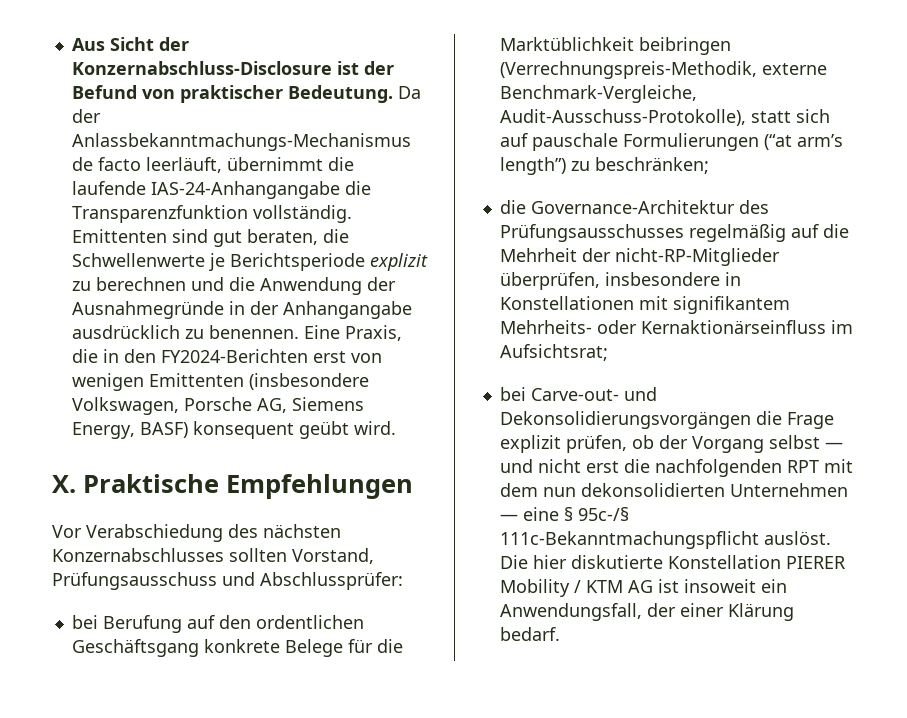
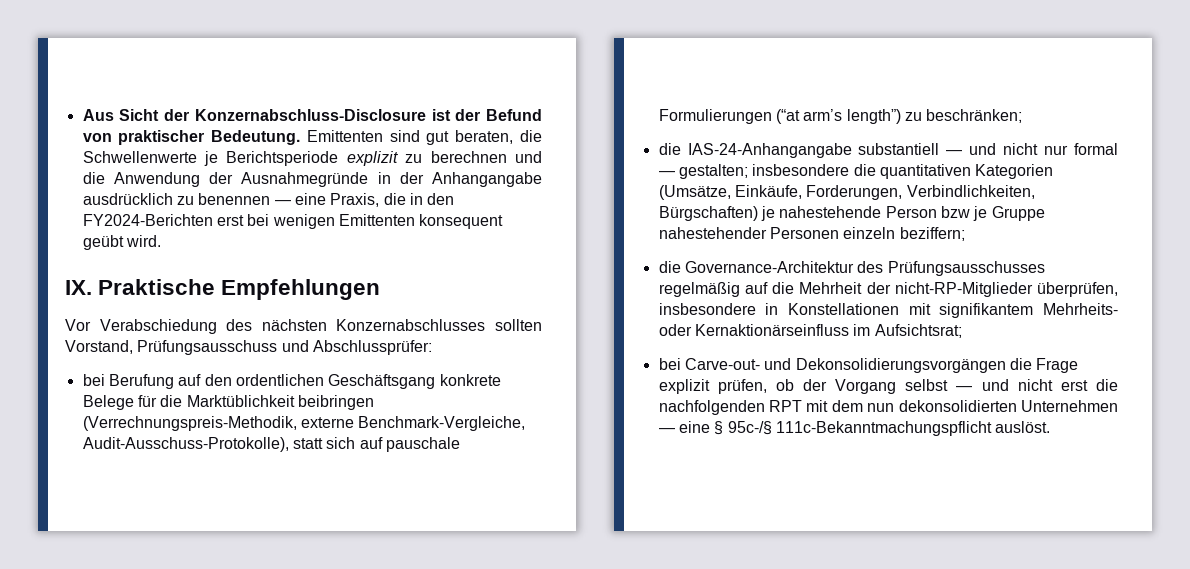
[397,86,421,99] [71,109,101,123] [71,133,411,151] [71,157,354,173] [71,181,371,199] [71,205,352,223] Da der Anlassbekanntmachungs-Mechanismus de facto leerläuft, übernimmt die laufende IAS-24-Anhangangabe die Transparenzfunktion vollständig. -> (301, 137) none
[208,325,340,339] benennen. Eine -> [198,193,326,205] benennen — eine
[350,353,382,363] von -> [247,214,270,226] bei
[248,373,369,390] [71,397,364,415] [71,422,188,439] (insbesondere Volkswagen, Porsche AG, Siemens Energy, BASF) -> (415, 220) none
[52,475,76,493] X. -> [65,280,92,295] IX.
(709, 165) none -> [658,143,1118,158] [658,164,1054,179] [658,185,1035,200] [658,206,1045,221] [658,227,965,241] // die IAS-24-Anhangangabe substantiell — und nicht nur formal — gestalten; insbesondere die quantitativen Kategorien (Umsätze, Einkäufe, Forderungen, Verbindlichkeiten, Bürgschaften) je nahestehende Person bzw je Gruppe nahestehender Personen einzeln beziffern;
[499,555,845,569] [499,579,787,597] [499,603,794,621] [499,627,560,641] Die hier diskutierte Konstellation PIERER Mobility / KTM AG ist insoweit ein Anwendungsfall, der einer Klärung bedarf. -> (1051, 427) none

